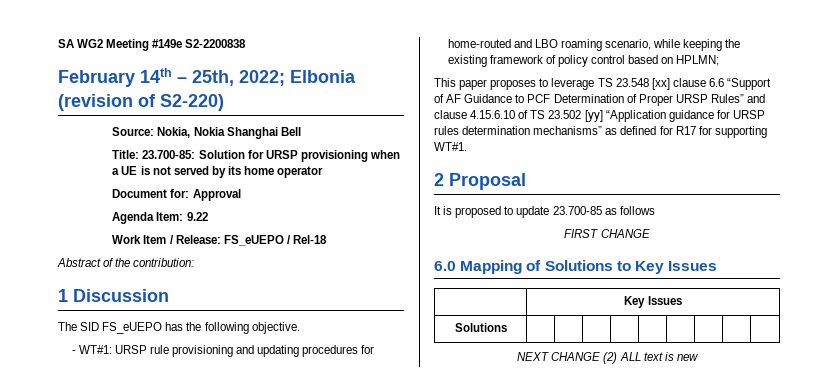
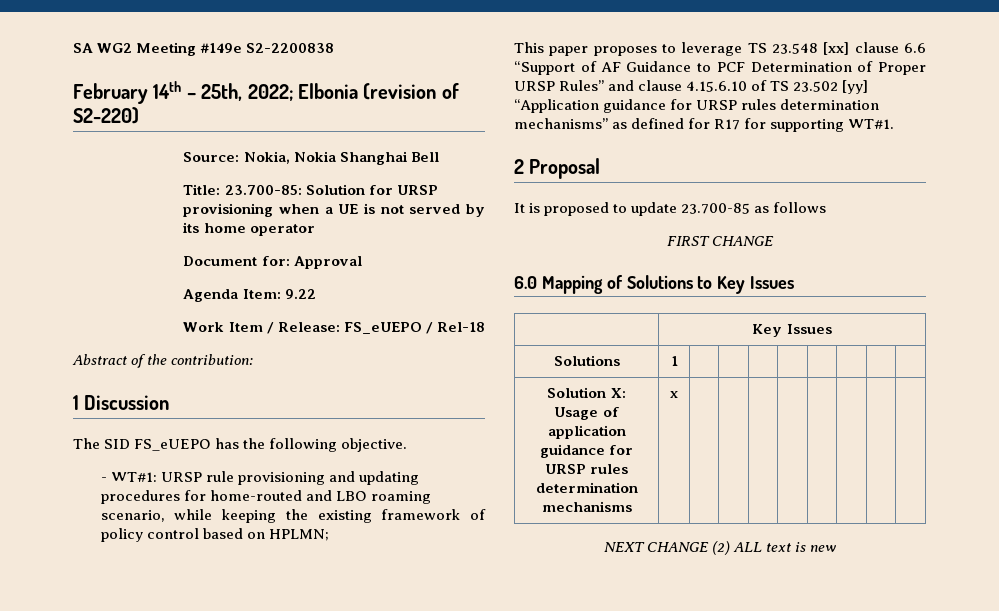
(507, 327) none -> [670,356,678,366] [547,387,626,398] [554,407,619,420] [547,425,626,439] [539,444,634,458] [544,464,629,474] [535,482,638,493] [541,501,632,512] [670,391,678,398] 1 | | | | | | | | // Solution X: Usage of application guidance for URSP rules determination mechanisms | x

